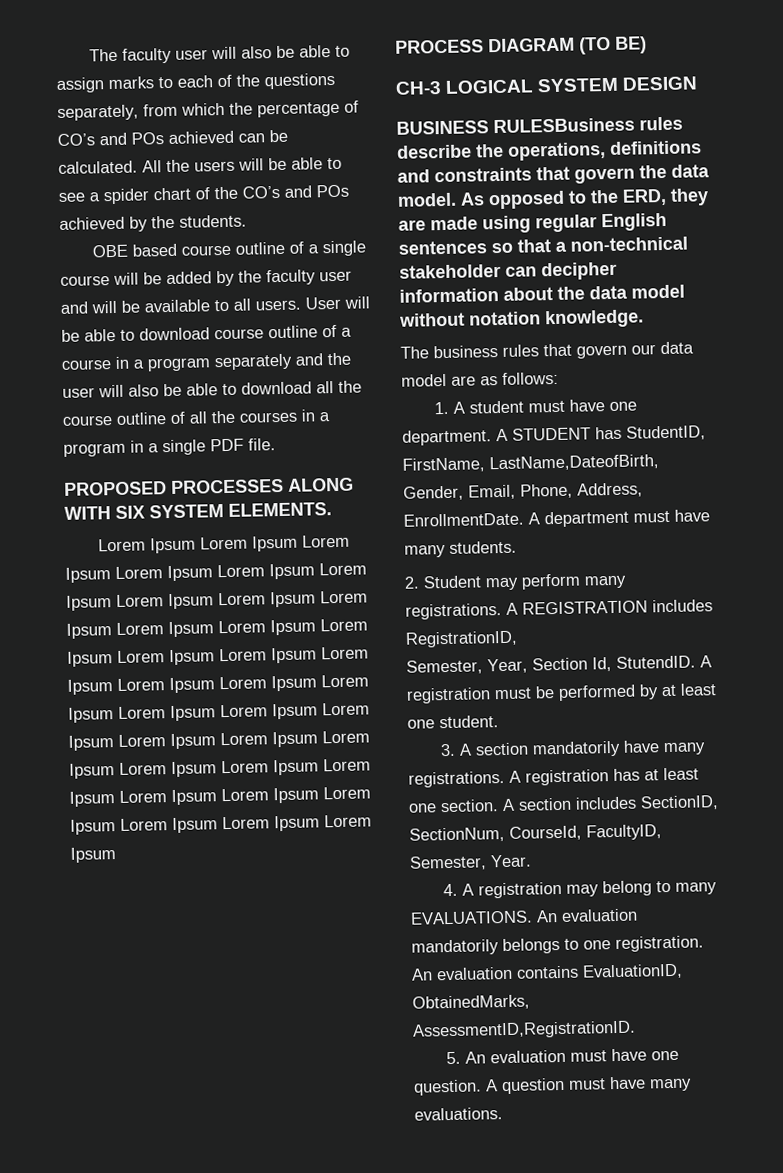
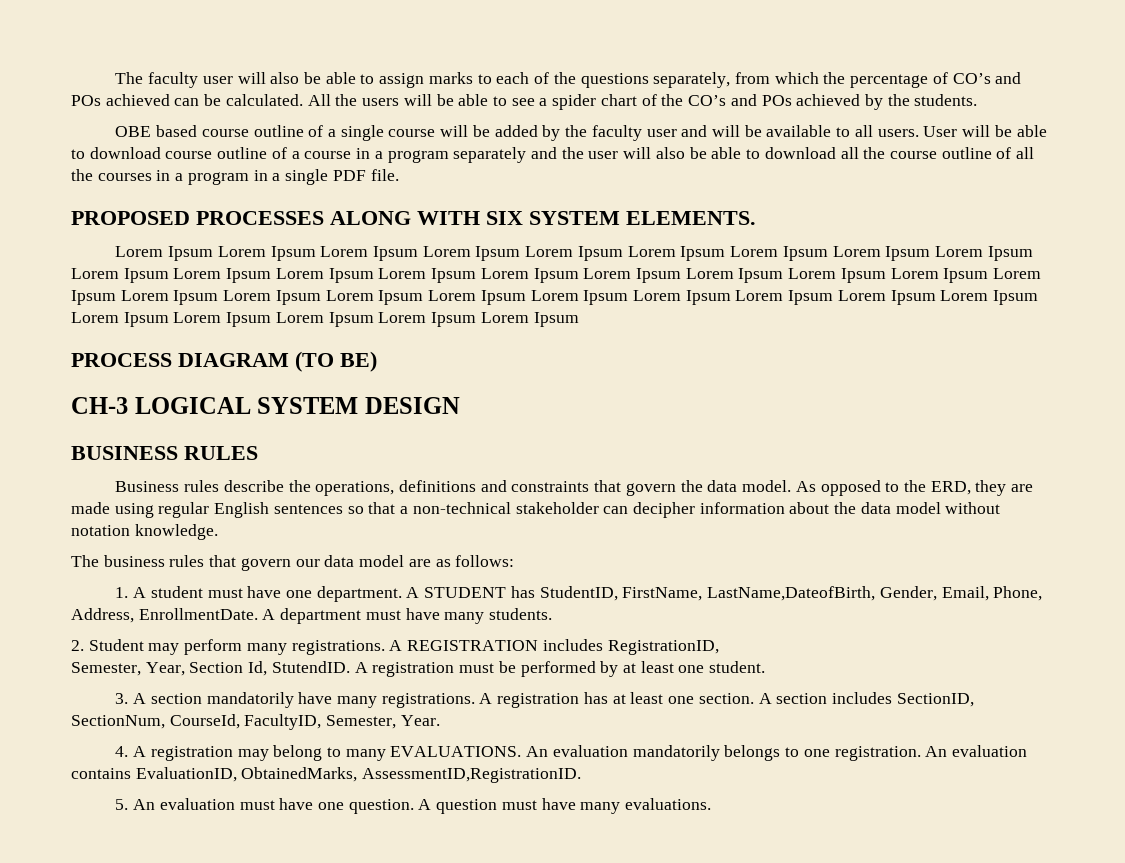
[493,117,635,134] RULESBusiness -> [184,446,258,460] [115,481,180,492] RULES // Business

